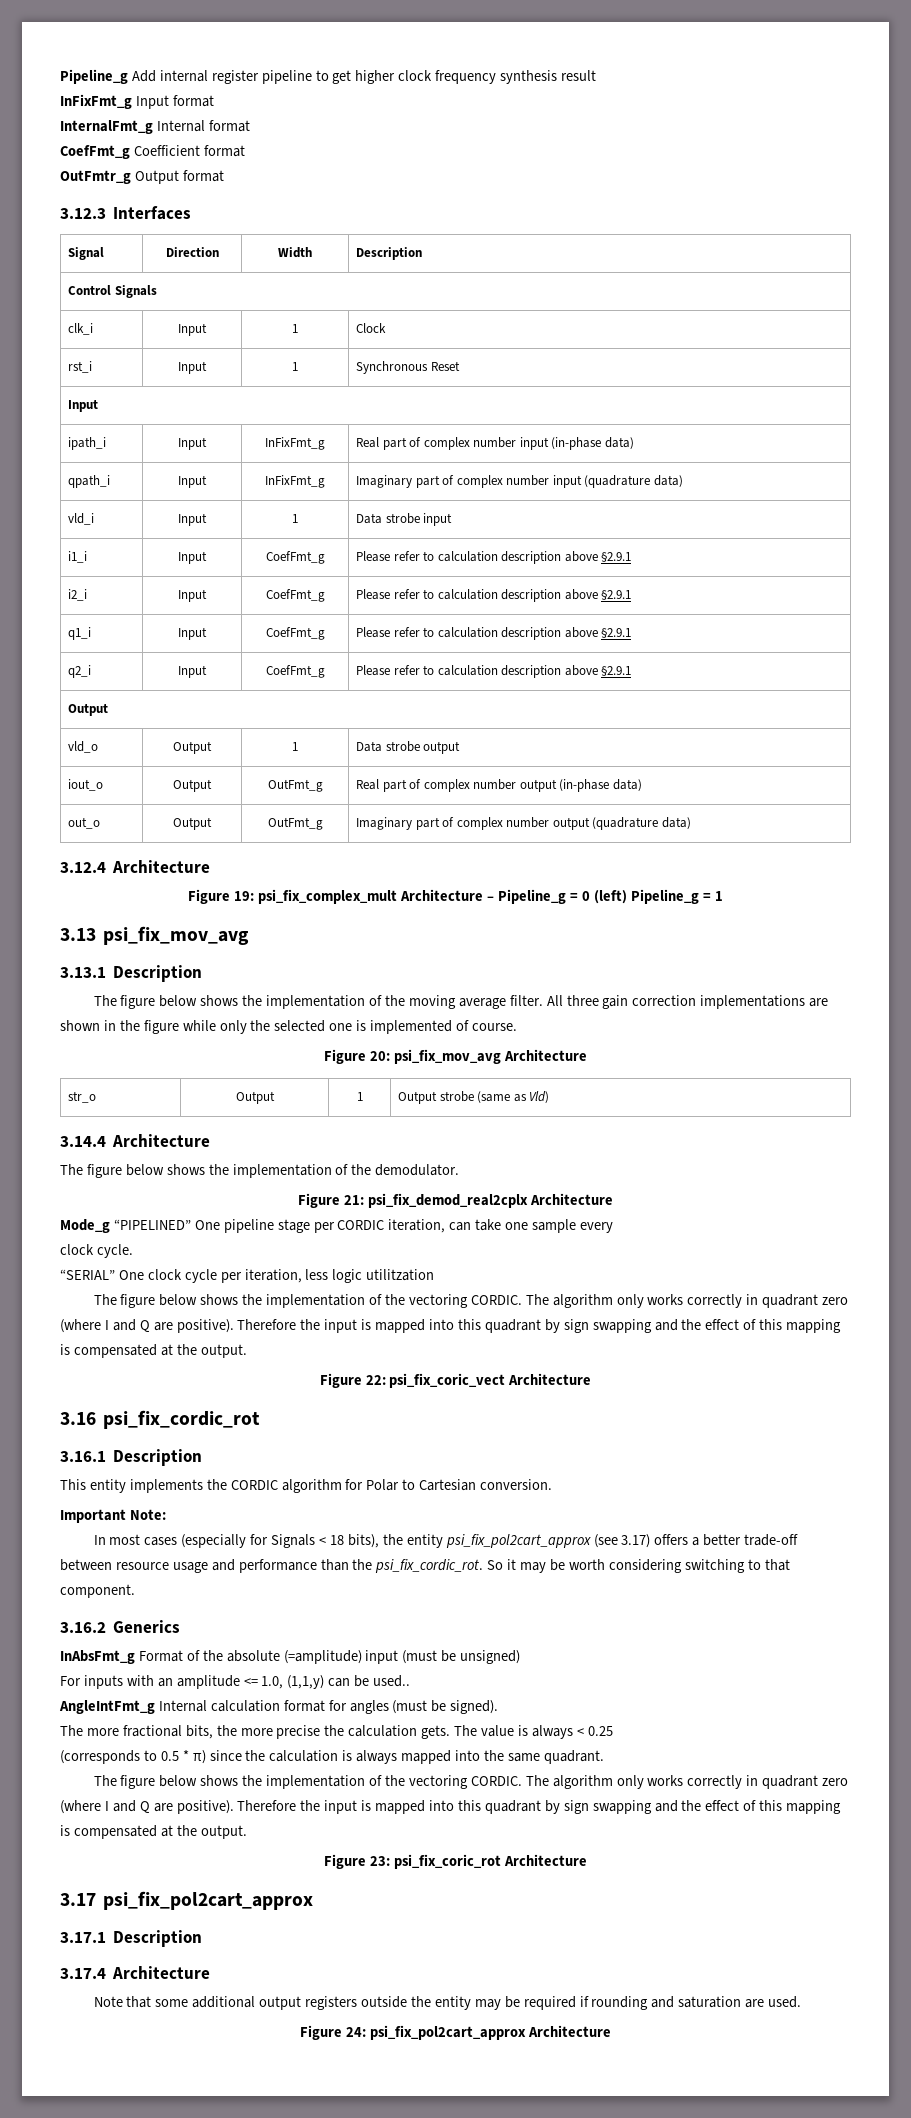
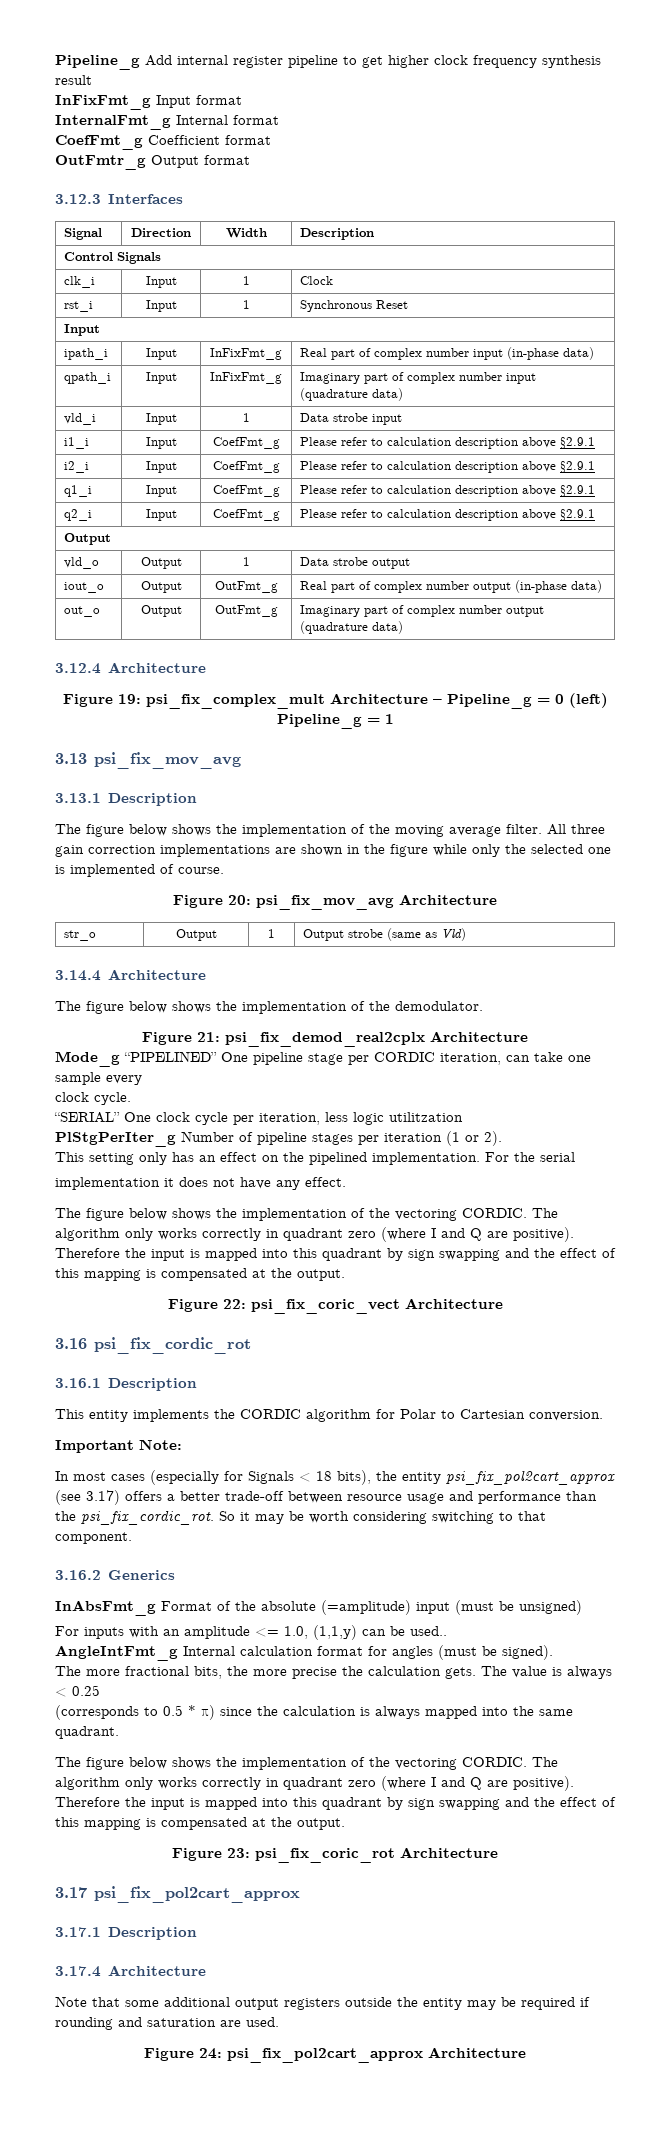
(435, 1275) none -> [55,1131,502,1147] [55,1152,575,1165] [55,1177,346,1190] // PlStgPerIter_g Number of pipeline stages per iteration (1 or 2). // This setting only has an effect on the pipelined implementation. For the serial // implementation it does not have any effect.

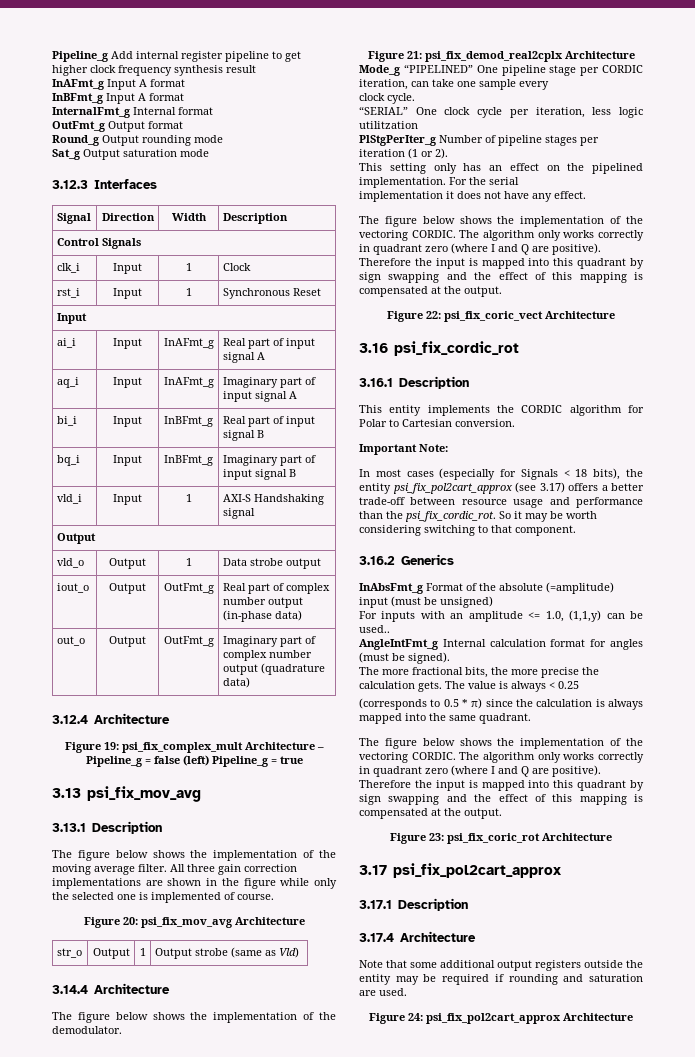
[55,95,191,110] InFixFmt_g Input -> [52,79,185,90] [52,93,146,104] InAFmt_g Input A format // InBFmt_g Input A
[55,135,271,150] [55,155,250,170] CoefFmt_g Coefficient format // OutFmtr_g Output format -> [52,121,183,132] [52,135,223,146] [52,149,209,160] OutFmt_g Output format // Round_g Output rounding mode // Sat_g Output saturation mode
[64,348,109,360] [145,348,177,360] [210,348,282,360] [300,347,595,360] [64,372,112,384] [145,372,177,384] [210,372,282,384] [300,372,537,384] [300,388,404,401] [64,413,97,425] [145,413,177,425] [242,413,250,422] [300,413,403,425] [64,437,90,449] [145,437,177,449] [212,437,280,449] [300,437,596,449] [64,461,90,473] [145,461,177,473] [212,461,280,473] [300,461,596,473] [64,485,93,497] [145,485,177,497] [212,485,280,497] [300,485,596,497] [64,509,93,521] [145,509,177,521] [212,509,280,521] [300,509,596,521] ipath_i | Input | InFixFmt_g | Real part of complex number input (in-phase data) // qpath_i | Input | InFixFmt_g | Imaginary part of complex number input (quadrature data) // vld_i | Input | 1 | Data strobe input // i1_i | Input | CoefFmt_g | Please refer to calculation description above §2.9.1 // i2_i | Input | CoefFmt_g | Please refer to calculation description above §2.9.1 // q1_i | Input | CoefFmt_g | Please refer to calculation description above §2.9.1 // q2_i | Input | CoefFmt_g | Please refer to calculation description above §2.9.1 -> [56,338,76,348] [113,338,142,349] [163,338,214,349] [222,338,315,349] [222,352,265,363] [56,377,79,388] [113,377,142,388] [163,377,214,388] [222,377,316,388] [222,391,297,402] [56,416,77,426] [113,416,142,427] [164,416,213,427] [222,416,315,427] [222,430,264,441] [56,455,80,466] [113,455,142,466] [164,455,213,466] [222,455,316,466] [222,469,296,480] [56,494,82,504] [113,494,142,505] [185,494,192,502] [222,494,324,505] [222,508,255,519] ai_i | Input | InAFmt_g | Real part of input signal A // aq_i | Input | InAFmt_g | Imaginary part of input signal A // bi_i | Input | InBFmt_g | Real part of input signal B // bq_i | Input | InBFmt_g | Imaginary part of input signal B // vld_i | Input | 1 | AXI-S Handshaking signal
[554,694,564,704] 0 -> [153,756,180,764] false
[384,714,394,724] 1 -> [279,756,303,764] true

